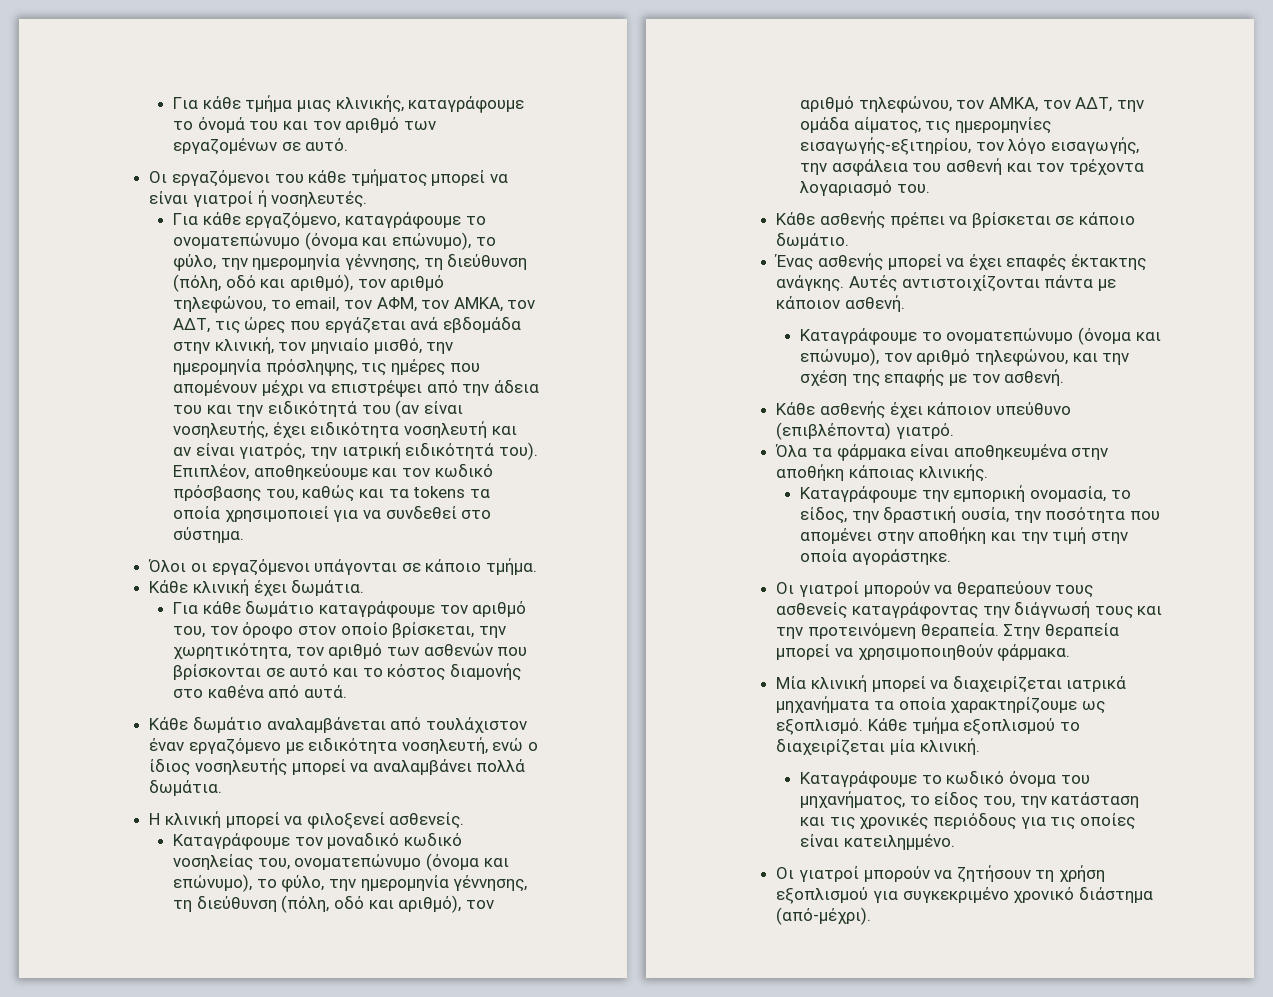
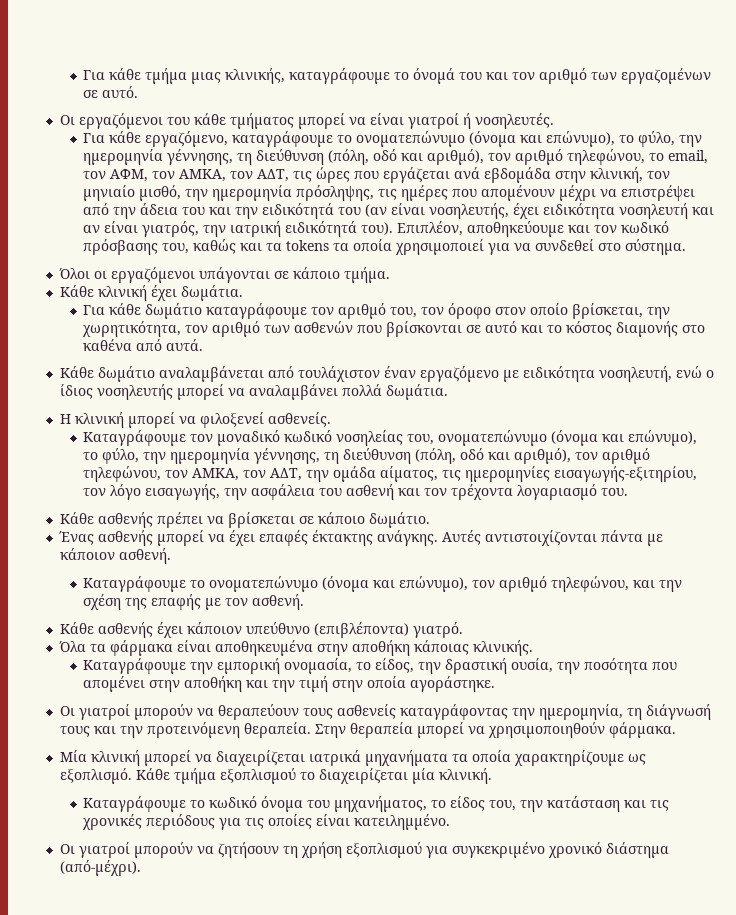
(1010, 612) none -> [538,704,642,720] ημερομηνία, τη

